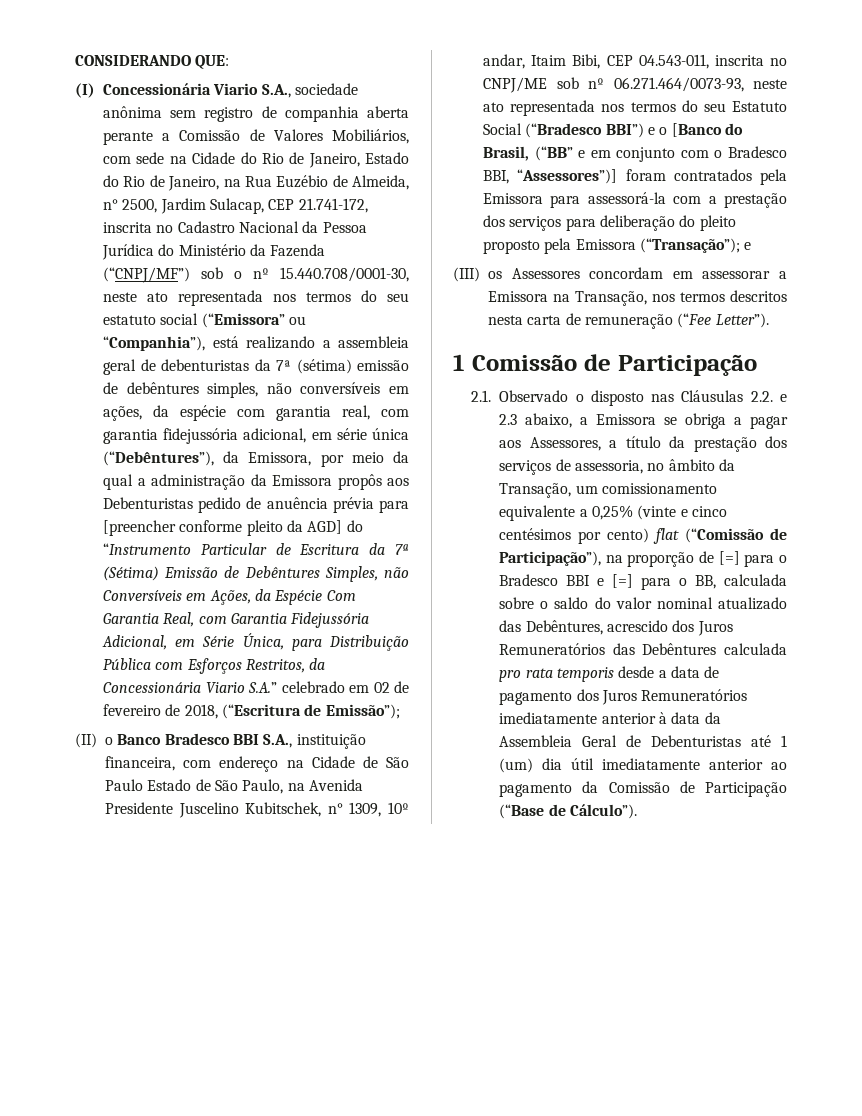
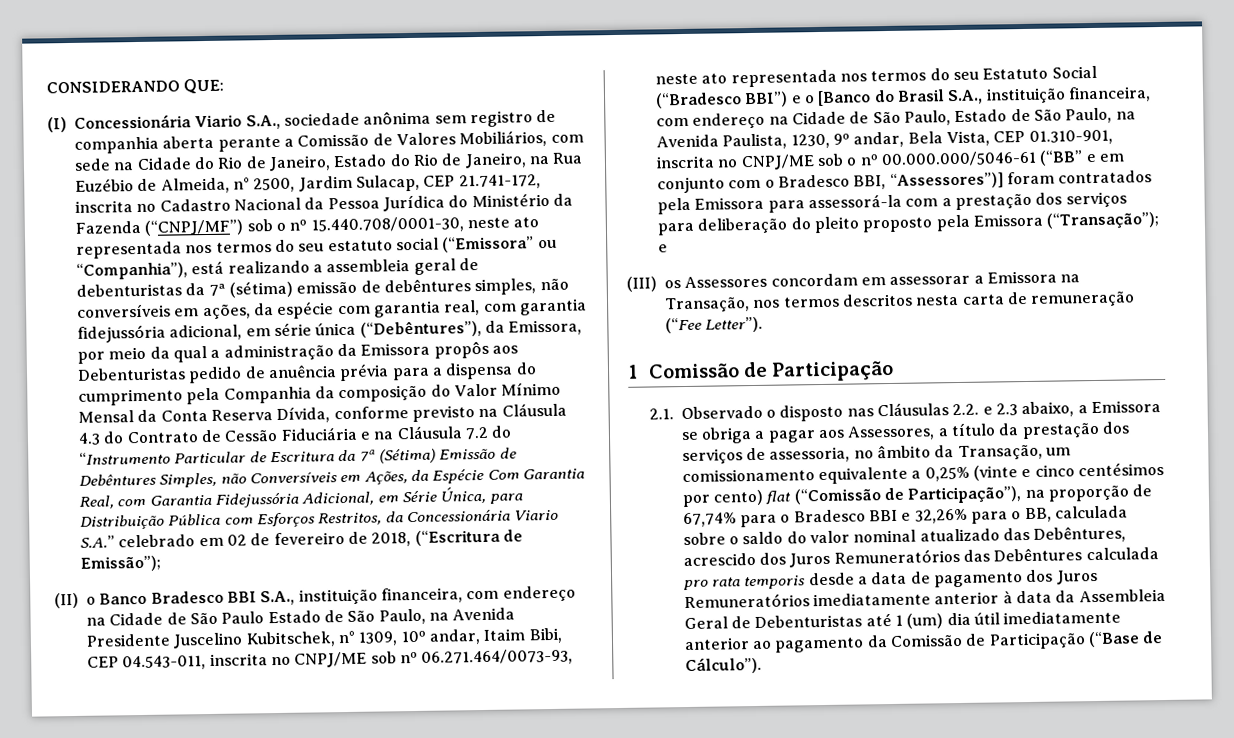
[103,520,343,536] [preencher conforme pleito da AGD] -> [431,362,537,380] [78,381,562,406] [78,402,567,423] [78,425,489,445] a dispensa do cumprimento pela Companhia da composição do Valor Mínimo Mensal da Conta Reserva Dívida, conforme previsto na Cláusula 4.3 do Contrato de Cessão Fiduciária e na Cláusula 7.2
[483,146,529,161] Brasil, -> [896,86,1151,105] [656,107,1136,129] [656,129,1113,150] [656,150,1037,171] Brasil S.A., instituição financeira, com endereço na Cidade de São Paulo, Estado de São Paulo, na Avenida Paulista, 1230, 9º andar, Bela Vista, CEP 01.310-901, inscrita no CNPJ/ME sob o nº 00.000.000/5046-61
[718,551,740,565] [=] -> [682,512,737,528] 67,74%
[612,574,634,588] [=] -> [914,508,968,524] 32,26%

